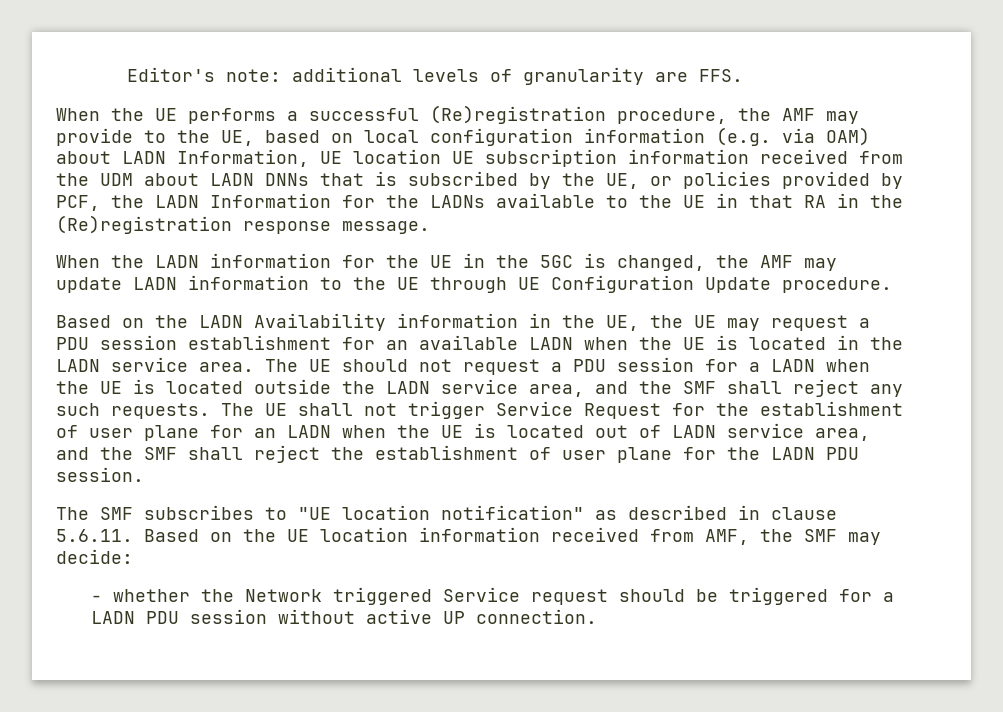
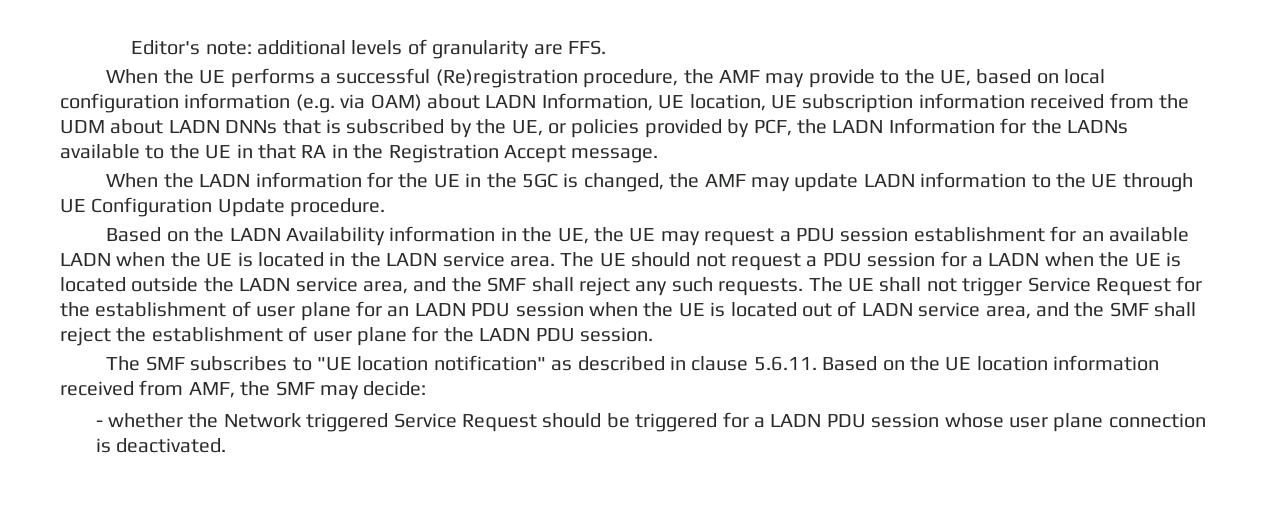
[353,149,441,164] location -> [689,94,766,111] location,
[56,215,331,234] (Re)registration response -> [388,144,566,163] Registration Accept
(331, 431) none -> [471,302,584,317] PDU session
[531,589,609,605] request -> [462,414,538,432] Request
[278,609,598,624] without active UP connection. -> [944,413,1206,432] [95,438,227,453] whose user plane connection is deactivated.

